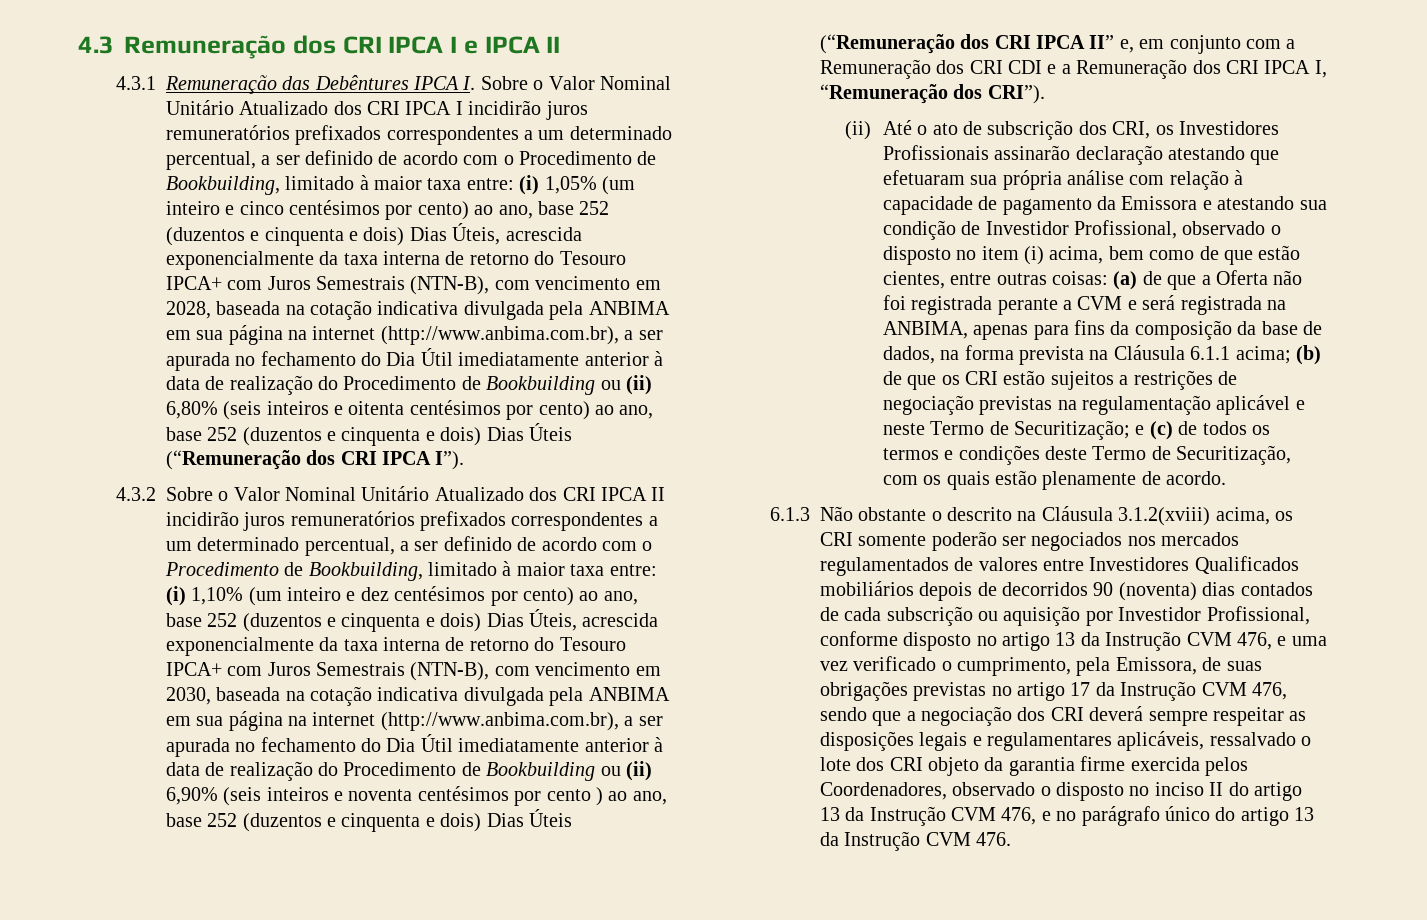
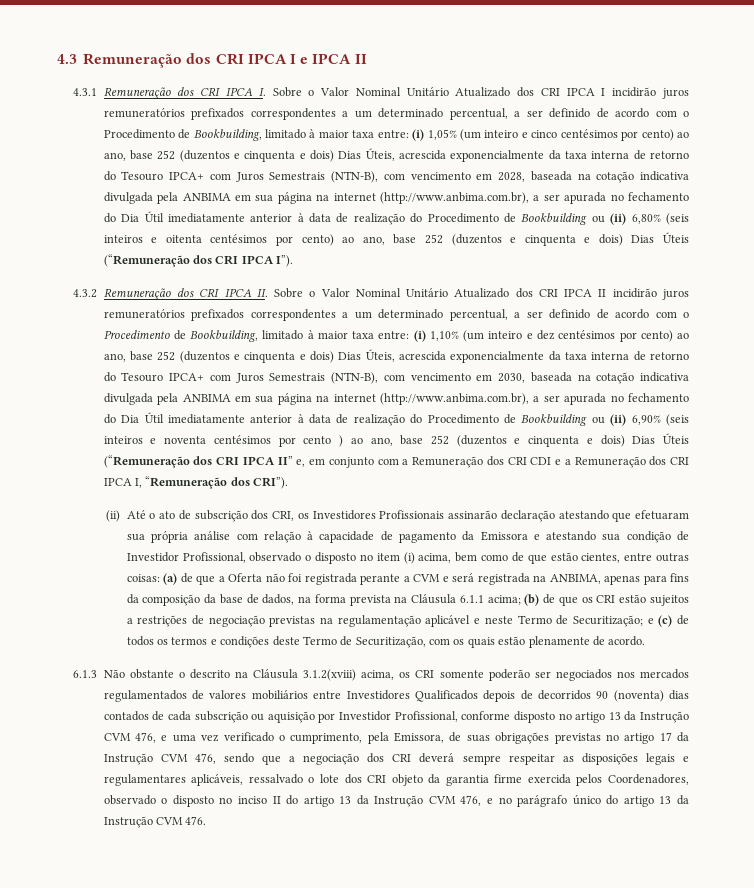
[282,75,409,90] das Debêntures -> [177,87,221,96] dos CRI
(156, 494) none -> [103,288,268,300] Remuneração dos CRI IPCA II.
(1038, 564) none -> [251,690,308,700] mobiliários
[819,581,914,596] mobiliários -> (478, 696) none

